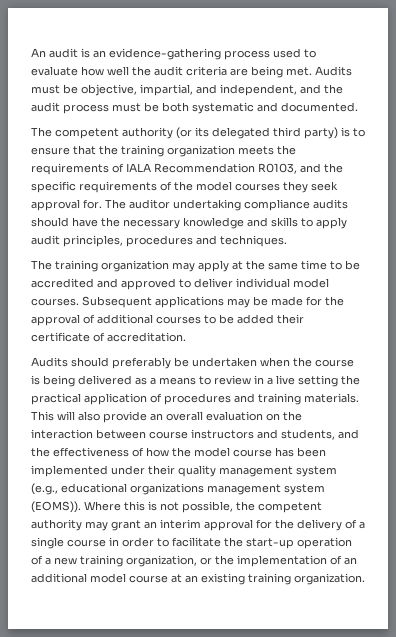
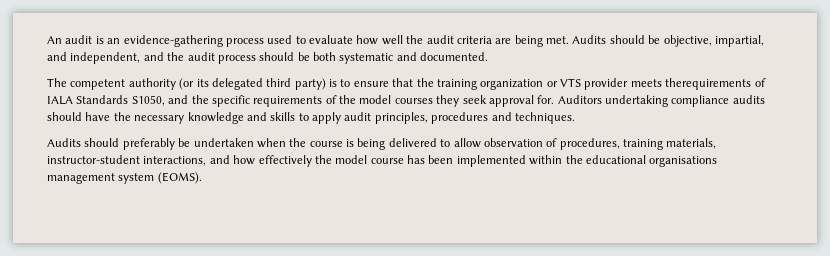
[31,85,60,94] must -> [609,35,645,44] should
[112,103,141,112] must -> [259,52,295,61] should
[238,145,296,155] [31,163,297,175] meets the requirements of IALA Recommendation R0103, -> [546,78,766,90] [47,95,165,106] or VTS provider meets therequirements of IALA Standards S1050,
[105,199,170,209] The auditor -> [557,95,602,104] Auditors
[31,260,360,272] [31,278,329,290] [31,296,344,308] [31,314,304,326] [31,332,186,342] // The training organization may apply at the same time to be accredited and approved to deliver individual model courses. Subsequent applications may be made for the approval of additional courses to be added their certificate of accreditation. -> (575, 118) none
[135,375,360,387] [31,393,359,405] [31,411,302,423] [31,429,359,440] [31,447,169,457] as a means to review in a live setting the practical application of procedures and training materials. This will also provide an overall evaluation on the interaction between course instructors and students, and the effectiveness of how -> [440,138,717,150] [47,155,312,167] to allow observation of procedures, training materials, instructor-student interactions, and how effectively
[111,465,337,477] [31,483,325,495] [31,501,322,513] [31,519,365,531] [31,537,352,549] [31,555,357,567] [31,573,365,585] under their quality management system (e.g., educational organizations management system (EOMS)). Where this is not possible, the competent authority may grant an interim approval for the delivery of a single course in order to facilitate the start-up operation of a new training organization, or the implementation of an additional model course at an existing training organization. -> [529,155,718,167] [47,172,202,184] within the educational organisations management system (EOMS).

